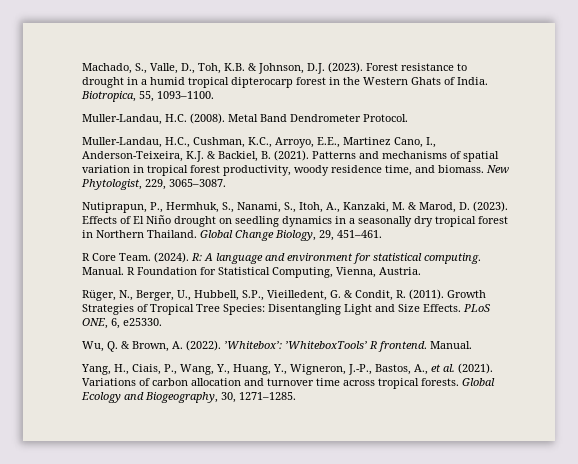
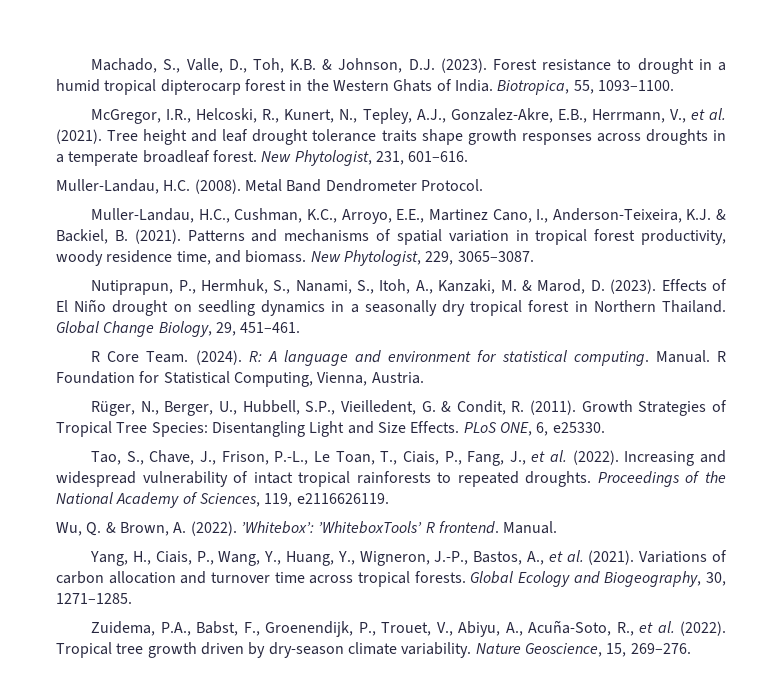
(214, 95) none -> [91,108,727,124] [56,129,727,145] [56,150,469,166] // McGregor, I.R., Helcoski, R., Kunert, N., Tepley, A.J., Gonzalez-Akre, E.B., Herrmann, V., et al. (2021). Tree height and leaf drought tolerance traits shape growth responses across droughts in a temperate broadleaf forest. New Phytologist, 231, 601–616.
(162, 322) none -> [91,450,727,466] [56,471,726,487] [56,492,389,508] // Tao, S., Chave, J., Frison, P.-L., Le Toan, T., Ciais, P., Fang, J., et al. (2022). Increasing and widespread vulnerability of intact tropical rainforests to repeated droughts. Proceedings of the National Academy of Sciences, 119, e2116626119.
(296, 396) none -> [91,620,726,637] [56,642,691,658] // Zuidema, P.A., Babst, F., Groenendijk, P., Trouet, V., Abiyu, A., Acuña-Soto, R., et al. (2022). Tropical tree growth driven by dry-season climate variability. Nature Geoscience, 15, 269–276.

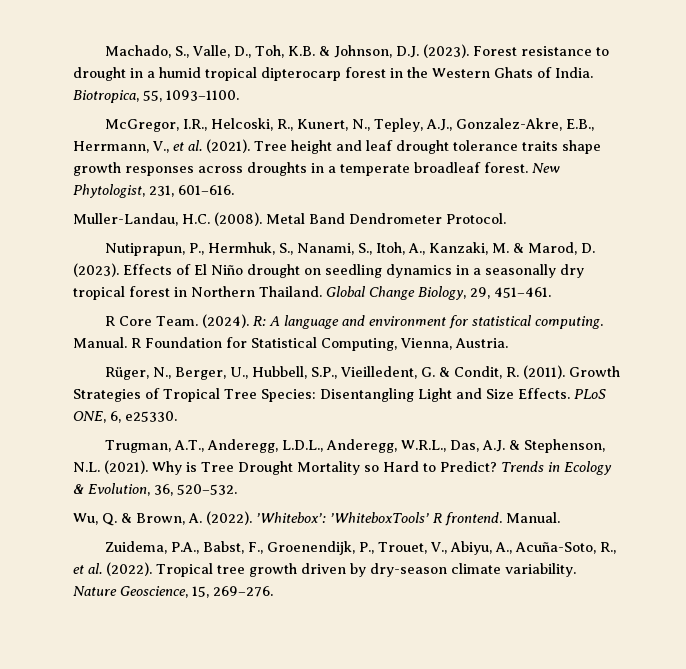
[91,208,727,224] [56,229,726,245] [56,250,534,266] // Muller-Landau, H.C., Cushman, K.C., Arroyo, E.E., Martinez Cano, I., Anderson-Teixeira, K.J. & Backiel, B. (2021). Patterns and mechanisms of spatial variation in tropical forest productivity, woody residence time, and biomass. New Phytologist, 229, 3065–3087. -> (506, 218) none
[91,450,727,466] [56,471,726,487] [56,492,389,508] Tao, S., Chave, J., Frison, P.-L., Le Toan, T., Ciais, P., Fang, J., et al. (2022). Increasing and widespread vulnerability of intact tropical rainforests to repeated droughts. Proceedings of the National Academy of Sciences, 119, e2116626119. -> [105,439,606,453] [73,460,612,475] [73,483,237,496] Trugman, A.T., Anderegg, L.D.L., Anderegg, W.R.L., Das, A.J. & Stephenson, N.L. (2021). Why is Tree Drought Mortality so Hard to Predict? Trends in Ecology & Evolution, 36, 520–532.
[90,550,727,566] [56,571,726,587] [56,593,132,604] // Yang, H., Ciais, P., Wang, Y., Huang, Y., Wigneron, J.-P., Bastos, A., et al. (2021). Variations of carbon allocation and turnover time across tropical forests. Global Ecology and Biogeography, 30, 1271–1285. -> (560, 517) none

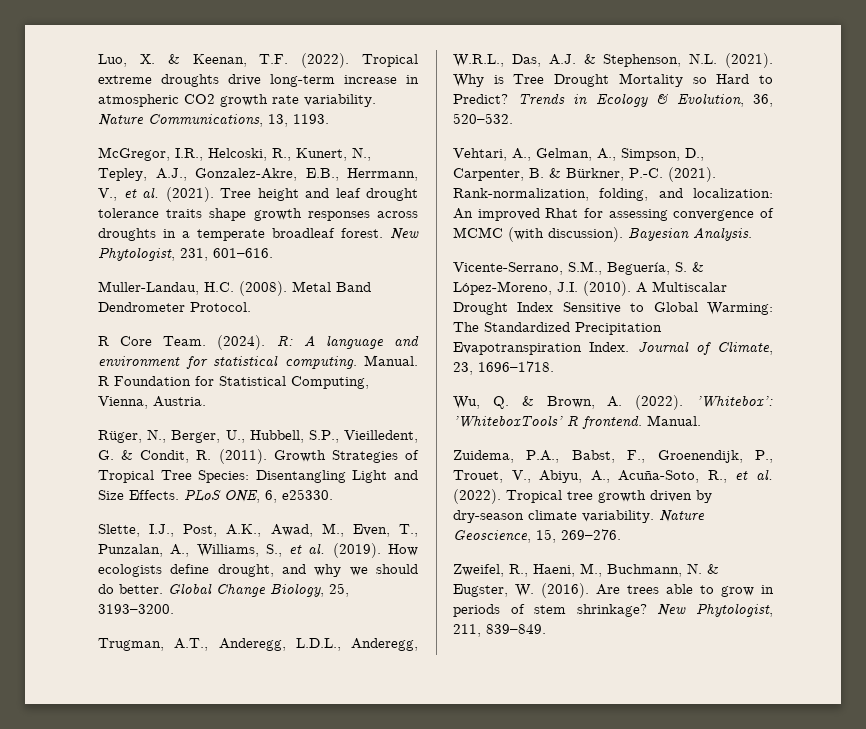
[105,44,610,58] [73,67,593,81] [73,90,239,103] Machado, S., Valle, D., Toh, K.B. & Johnson, D.J. (2023). Forest resistance to drought in a humid tropical dipterocarp forest in the Western Ghats of India. Biotropica, 55, 1093–1100. -> [98,53,418,68] [98,74,419,87] [98,94,376,107] [98,114,329,127] Luo, X. & Keenan, T.F. (2022). Tropical extreme droughts drive long-term increase in atmospheric CO2 growth rate variability. Nature Communications, 13, 1193.
[105,242,596,256] [73,263,584,278] [73,286,551,300] // Nutiprapun, P., Hermhuk, S., Nanami, S., Itoh, A., Kanzaki, M. & Marod, D. (2023). Effects of El Niño drought on seedling dynamics in a seasonally dry tropical forest in Northern Thailand. Global Change Biology, 29, 451–461. -> (251, 307) none
(177, 416) none -> [98,523,418,537] [98,543,418,558] [98,564,418,577] [98,583,349,597] [98,604,174,614] // Slette, I.J., Post, A.K., Awad, M., Even, T., Punzalan, A., Williams, S., et al. (2019). How ecologists define drought, and why we should do better. Global Change Biology, 25, 3193–3200.
(237, 489) none -> [453,148,704,161] [453,167,716,182] [453,188,773,201] [453,208,774,221] [453,227,752,242] [453,261,704,275] [453,281,727,296] [453,302,773,315] [453,322,662,335] [453,341,773,355] [453,361,554,375] // Vehtari, A., Gelman, A., Simpson, D., Carpenter, B. & Bürkner, P.-C. (2021). Rank-normalization, folding, and localization: An improved Rhat for assessing convergence of MCMC (with discussion). Bayesian Analysis. // Vicente-Serrano, S.M., Beguería, S. & López-Moreno, J.I. (2010). A Multiscalar Drought Index Sensitive to Global Warming: The Standardized Precipitation Evapotranspiration Index. Journal of Climate, 23, 1696–1718.
(273, 591) none -> [453,563,719,577] [453,583,774,598] [453,603,773,617] [453,624,546,637] // Zweifel, R., Haeni, M., Buchmann, N. & Eugster, W. (2016). Are trees able to grow in periods of stem shrinkage? New Phytologist, 211, 839–849.

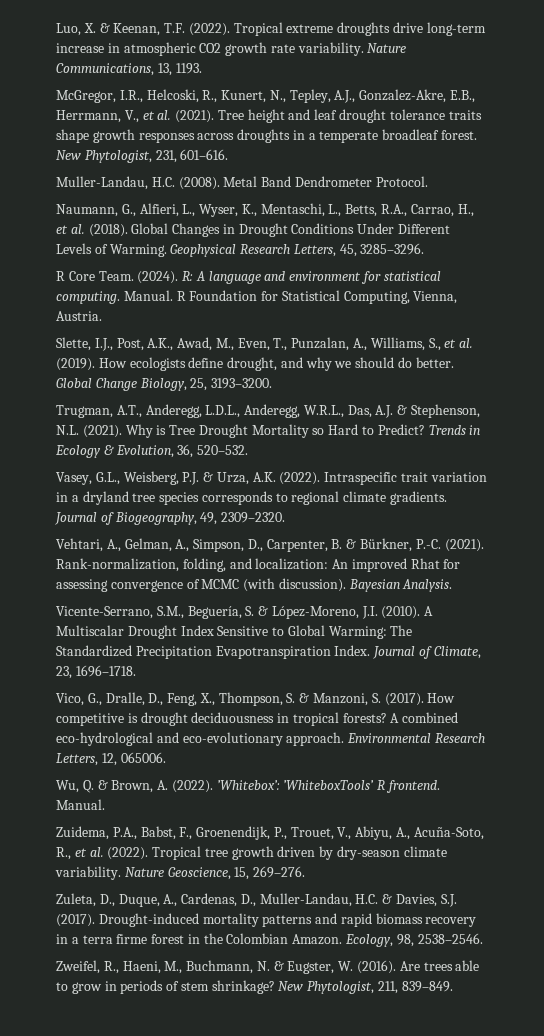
(251, 307) none -> [56,203,474,217] [56,223,451,237] [56,243,425,257] // Naumann, G., Alfieri, L., Wyser, K., Mentaschi, L., Betts, R.A., Carrao, H., et al. (2018). Global Changes in Drought Conditions Under Different Levels of Warming. Geophysical Research Letters, 45, 3285–3296.
[98,429,418,443] [98,449,419,464] [98,470,418,483] [98,489,333,503] // Rüger, N., Berger, U., Hubbell, S.P., Vieilledent, G. & Condit, R. (2011). Growth Strategies of Tropical Tree Species: Disentangling Light and Size Effects. PLoS ONE, 6, e25330. -> (102, 316) none
(513, 118) none -> [56,471,487,485] [56,491,448,505] [55,512,286,525] // Vasey, G.L., Weisberg, P.J. & Urza, A.K. (2022). Intraspecific trait variation in a dryland tree species corresponds to regional climate gradients. Journal of Biogeography, 49, 2309–2320.
(554, 366) none -> [56,692,456,706] [56,712,459,726] [56,732,485,746] [56,752,166,766] // Vico, G., Dralle, D., Feng, X., Thompson, S. & Manzoni, S. (2017). How competitive is drought deciduousness in tropical forests? A combined eco-hydrological and eco-evolutionary approach. Environmental Research Letters, 12, 065006.
(621, 534) none -> [56,893,457,907] [56,913,477,927] [56,933,483,947] // Zuleta, D., Duque, A., Cardenas, D., Muller-Landau, H.C. & Davies, S.J. (2017). Drought-induced mortality patterns and rapid biomass recovery in a terra firme forest in the Colombian Amazon. Ecology, 98, 2538–2546.

